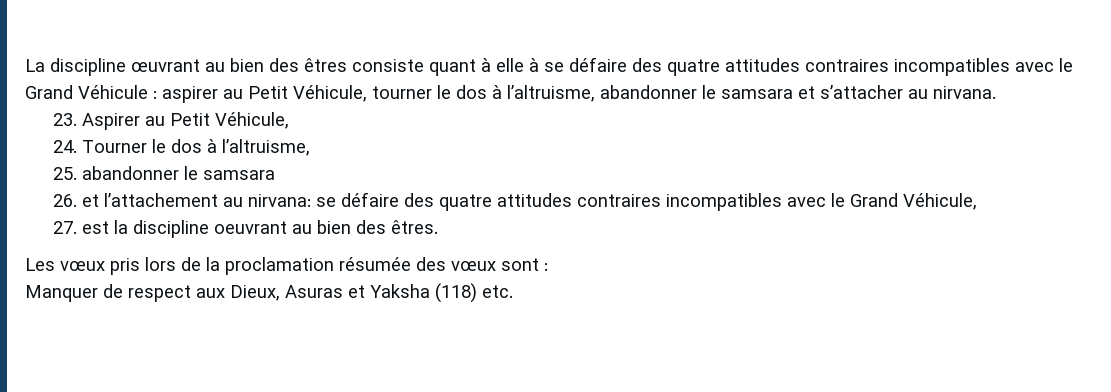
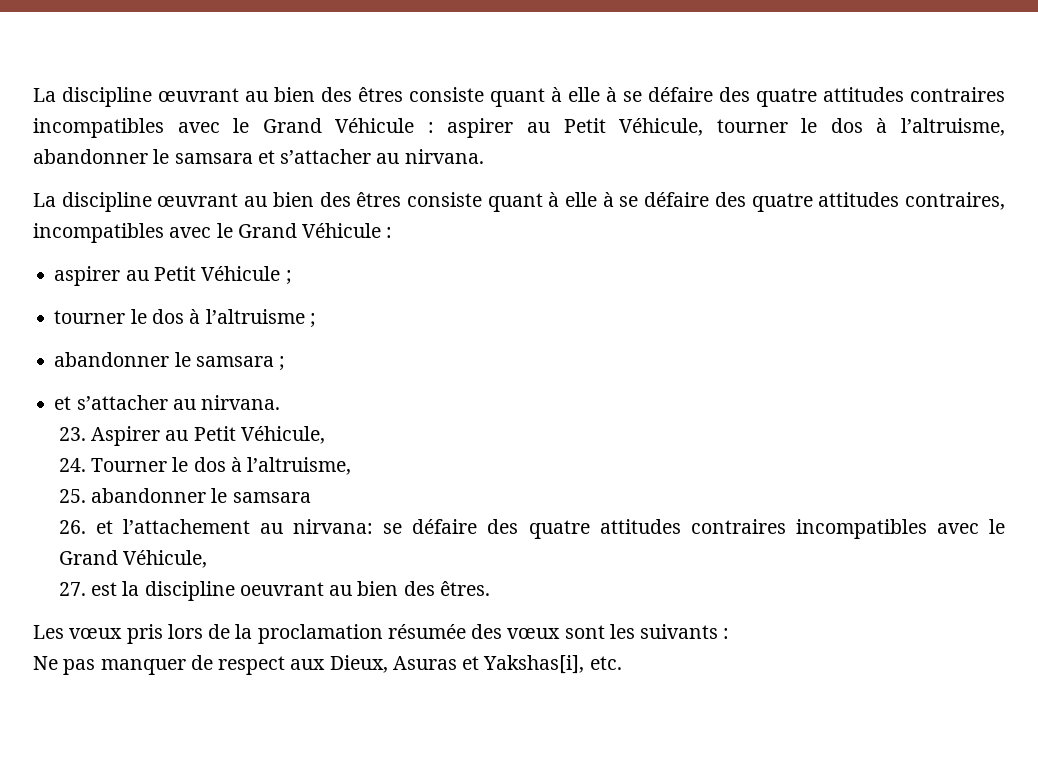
(996, 92) none -> [33,192,1006,212] [33,223,393,243] [54,266,292,286] [54,309,316,328] [54,352,286,371] [54,395,281,410] // La discipline œuvrant au bien des êtres consiste quant à elle à se défaire des quatre attitudes contraires, incompatibles avec le Grand Véhicule : // aspirer au Petit Véhicule ; // tourner le dos à l’altruisme ; // abandonner le samsara ; // et s’attacher au nirvana.
[544,263,548,271] [25,285,98,302] : // Manquer -> [609,624,730,639] [33,656,186,675] les suivants : // Ne pas manquer
[370,283,477,303] Yaksha (118) -> [483,655,585,674] Yakshas[i],

